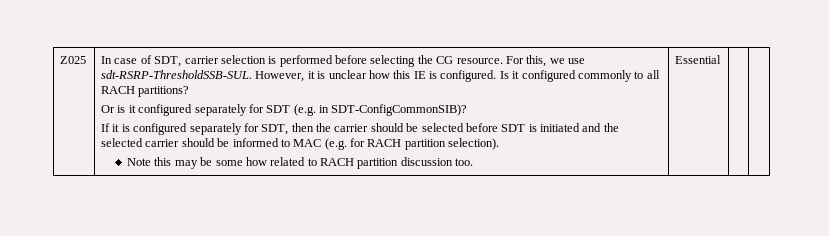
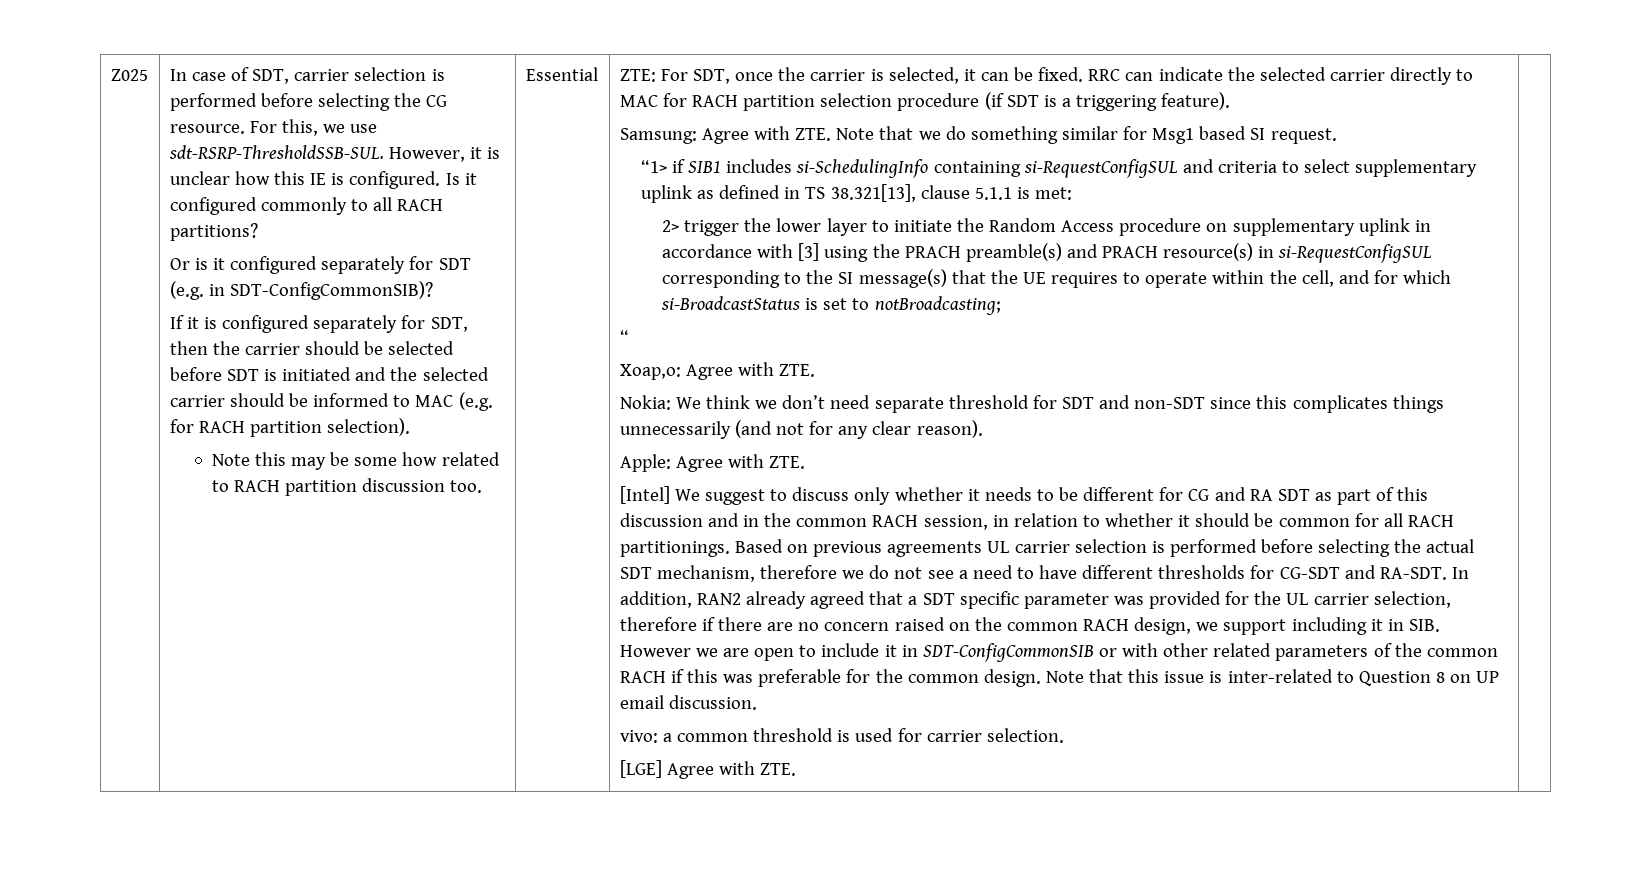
(722, 59) none -> [619,67,1474,85] [619,92,1231,111] [619,126,1337,144] [640,159,1478,178] [640,184,1073,203] [662,218,1431,236] [662,243,1433,263] [662,269,1452,288] [661,296,1001,315] [619,330,629,343] [619,362,816,380] [619,395,1444,413] [619,420,983,439] [619,454,806,472] [619,486,1429,505] [619,513,1454,530] [619,539,1475,557] [619,565,1469,582] [619,591,1451,609] [619,617,1440,635] [619,643,1498,662] [619,669,1500,687] [619,695,757,710] [619,728,1064,743] [619,760,797,779] ZTE: For SDT, once the carrier is selected, it can be fixed. RRC can indicate the selected carrier directly to MAC for RACH partition selection procedure (if SDT is a triggering feature). // Samsung: Agree with ZTE. Note that we do something similar for Msg1 based SI request. // “1> if SIB1 includes si-SchedulingInfo containing si-RequestConfigSUL and criteria to select supplementary uplink as defined in TS 38.321[13], clause 5.1.1 is met: // 2> trigger the lower layer to initiate the Random Access procedure on supplementary uplink in accordance with [3] using the PRACH preamble(s) and PRACH resource(s) in si-RequestConfigSUL corresponding to the SI message(s) that the UE requires to operate within the cell, and for which si-BroadcastStatus is set to notBroadcasting; // “ // Xoap,o: Agree with ZTE. // Nokia: We think we don’t need separate threshold for SDT and non-SDT since this complicates things unnecessarily (and not for any clear reason). // Apple: Agree with ZTE. // [Intel] We suggest to discuss only whether it needs to be different for CG and RA SDT as part of this discussion and in the common RACH session, in relation to whether it should be common for all RACH partitionings. Based on previous agreements UL carrier selection is performed before selecting the actual SDT mechanism, therefore we do not see a need to have different thresholds for CG-SDT and RA-SDT. In addition, RAN2 already agreed that a SDT specific parameter was provided for the UL carrier selection, therefore if there are no concern raised on the common RACH design, we support including it in SIB. However we are open to include it in SDT-ConfigCommonSIB or with other related parameters of the common RACH if this was preferable for the common design. Note that this issue is inter-related to Question 8 on UP email discussion. // vivo: a common threshold is used for carrier selection. // [LGE] Agree with ZTE.

